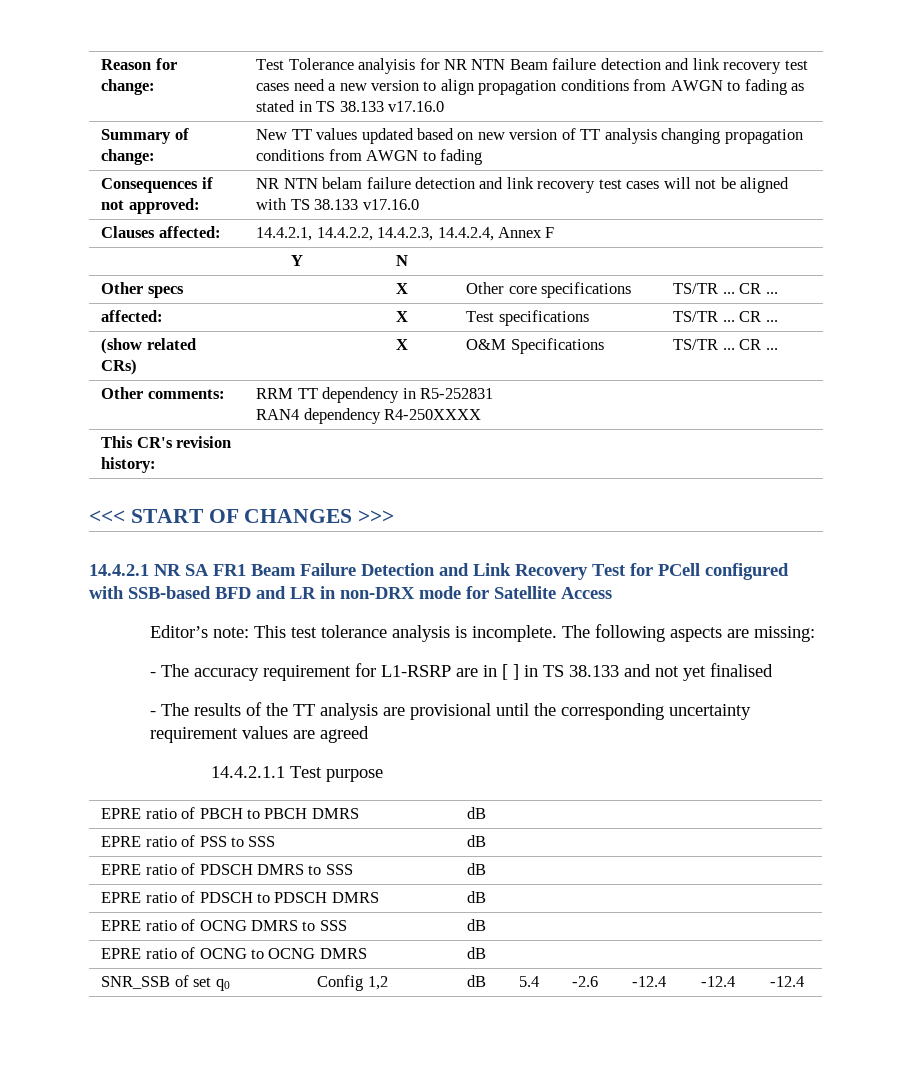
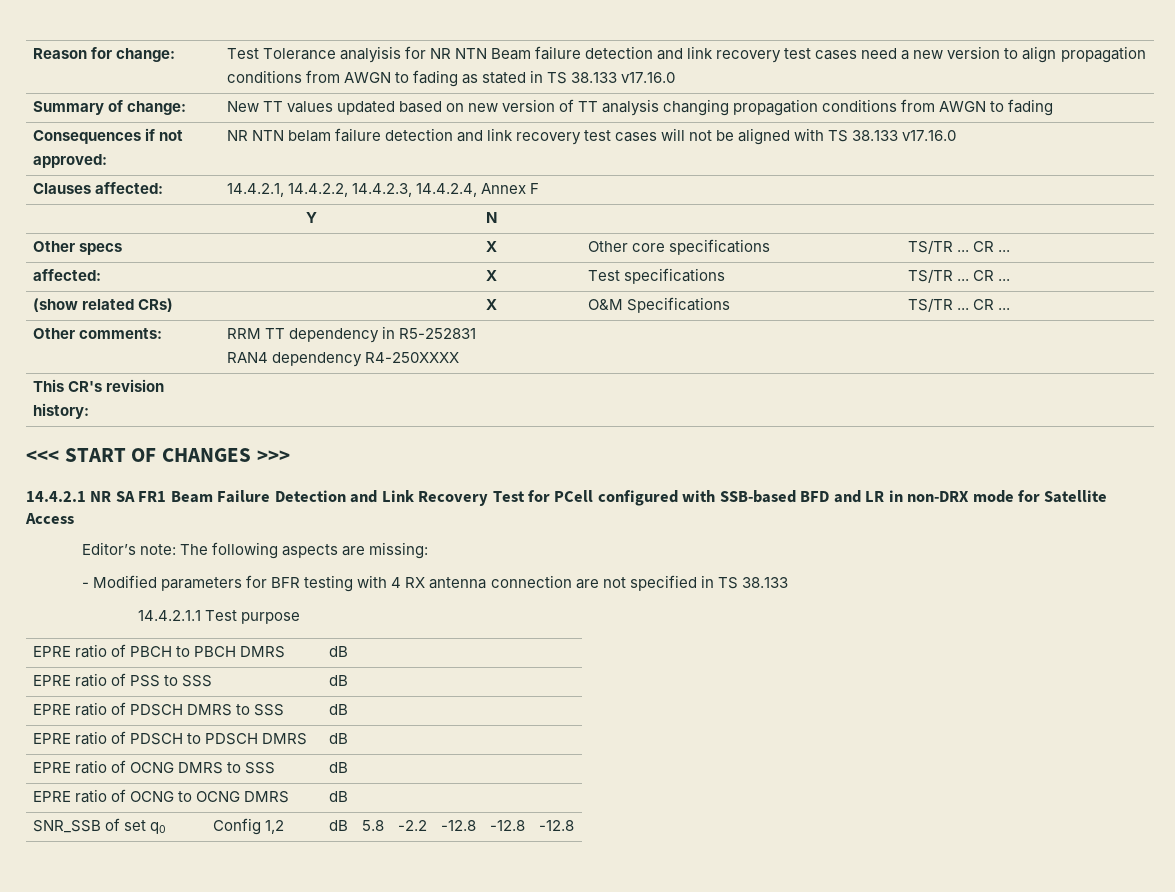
[254,625,558,642] This test tolerance analysis is incomplete. -> (177, 549) none
[161,663,774,681] [150,702,752,720] [150,726,370,743] The accuracy requirement for L1-RSRP are in [ ] in TS 38.133 and not yet finalised // - The results of the TT analysis are provisional until the corresponding uncertainty requirement values are agreed -> [93,575,788,592] Modified parameters for BFR testing with 4 RX antenna connection are not specified in TS 38.133
[519,976,539,987] [572,976,598,987] [632,976,666,987] [701,976,735,987] [770,976,804,987] 5.4 | -2.6 | -12.4 | -12.4 | -12.4 -> [361,820,384,831] [397,820,427,831] [440,820,476,831] [489,820,525,831] [539,820,574,831] 5.8 | -2.2 | -12.8 | -12.8 | -12.8

